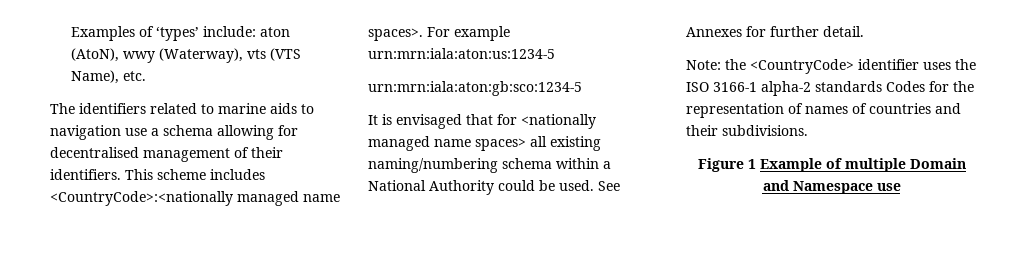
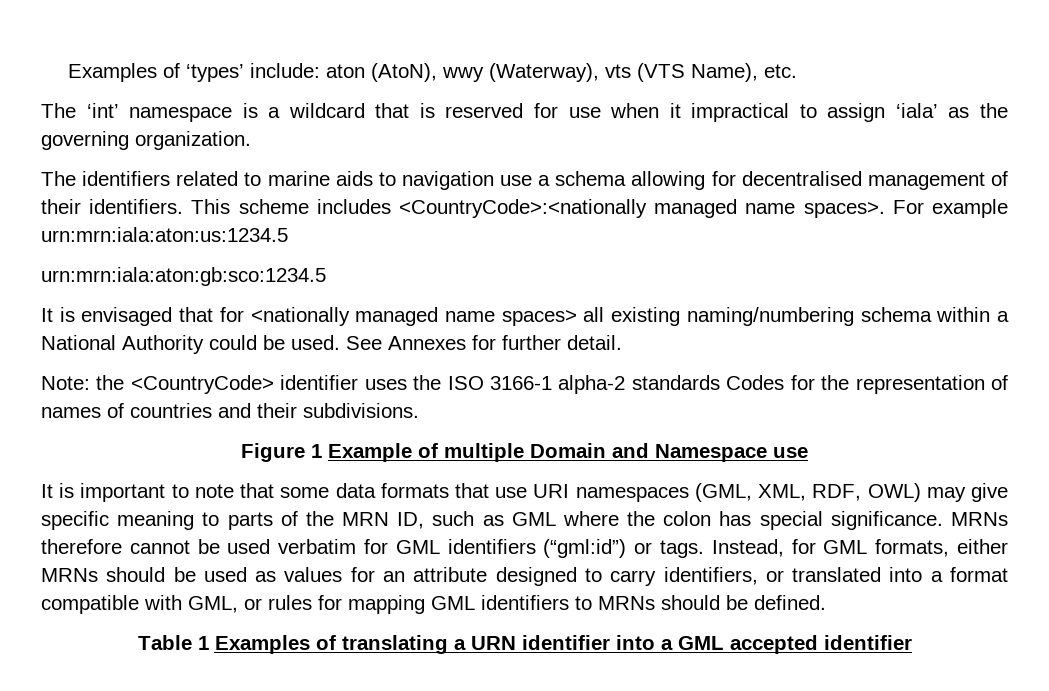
(146, 76) none -> [41,103,1008,122] [41,131,251,150] // The ‘int’ namespace is a wildcard that is reserved for use when it impractical to assign ‘iala’ as the governing organization.
[368,48,555,59] [368,81,582,96] urn:mrn:iala:aton:us:1234-5 // urn:mrn:iala:aton:gb:sco:1234-5 -> [41,227,288,242] [41,267,326,286] urn:mrn:iala:aton:us:1234.5 // urn:mrn:iala:aton:gb:sco:1234.5
(901, 187) none -> [41,483,1008,502] [41,511,1008,530] [41,539,1008,558] [41,567,1008,586] [41,595,826,614] [137,635,912,654] // It is important to note that some data formats that use URI namespaces (GML, XML, RDF, OWL) may give specific meaning to parts of the MRN ID, such as GML where the colon has special significance. MRNs therefore cannot be used verbatim for GML identifiers (“gml:id”) or tags. Instead, for GML formats, either MRNs should be used as values for an attribute designed to carry identifiers, or translated into a format compatible with GML, or rules for mapping GML identifiers to MRNs should be defined. // Table 1 Examples of translating a URN identifier into a GML accepted identifier

